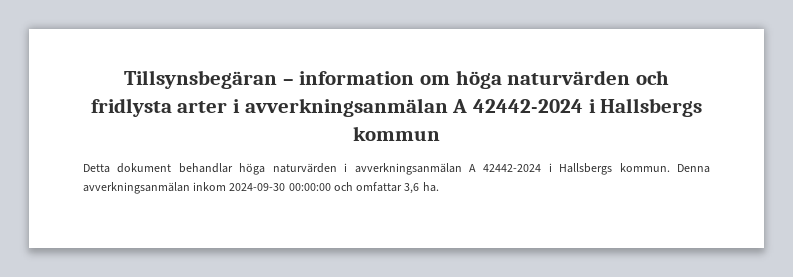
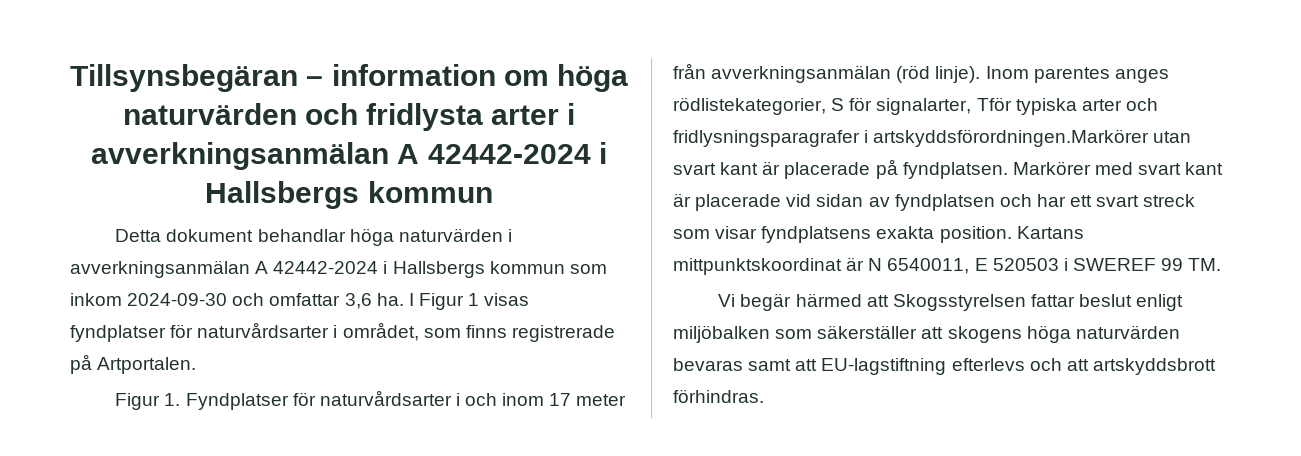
[619,163,710,173] [83,182,190,194] kommun. Denna avverkningsanmälan -> [489,261,607,274] kommun som
[288,183,331,191] 00:00:00 -> (228, 299) none
(439, 187) none -> [408,293,530,310] [70,322,615,342] [70,354,197,374] [115,390,627,410] [673,63,1169,83] [673,97,1158,115] [673,129,1192,147] [673,159,1224,179] [673,193,1196,211] [673,226,1084,243] [673,257,1222,275] [718,293,1184,311] [673,325,1180,343] [673,358,1216,375] [673,389,764,403] I Figur 1 visas fyndplatser för naturvårdsarter i området, som finns registrerade på Artportalen. // Figur 1. Fyndplatser för naturvårdsarter i och inom 17 meter från avverkningsanmälan (röd linje). Inom parentes anges rödlistekategorier, S för signalarter, Tför typiska arter och fridlysningsparagrafer i artskyddsförordningen.Markörer utan svart kant är placerade på fyndplatsen. Markörer med svart kant är placerade vid sidan av fyndplatsen och har ett svart streck som visar fyndplatsens exakta position. Kartans mittpunktskoordinat är N 6540011, E 520503 i SWEREF 99 TM. // Vi begär härmed att Skogsstyrelsen fattar beslut enligt miljöbalken som säkerställer att skogens höga naturvärden bevaras samt att EU-lagstiftning efterlevs och att artskyddsbrott förhindras.

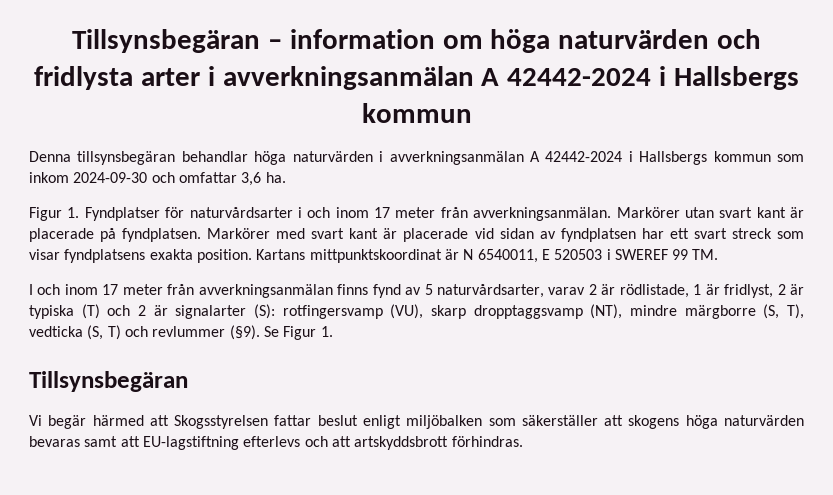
[115,229,254,242] Detta dokument -> [29,151,176,165] Denna tillsynsbegäran
[408,293,530,310] [70,322,615,342] [70,354,197,374] I Figur 1 visas fyndplatser för naturvårdsarter i området, som finns registrerade på Artportalen. -> (286, 177) none
[711,65,1169,83] [673,97,1158,115] [673,129,1150,147] avverkningsanmälan (röd linje). Inom parentes anges rödlistekategorier, S för signalarter, Tför typiska arter och fridlysningsparagrafer i artskyddsförordningen.Markörer -> [473,207,680,221] avverkningsanmälan. Markörer
[999,194,1032,207] och -> (636, 235) none
(1222, 264) none -> [29,284,805,298] [29,304,804,319] [29,325,333,340] [29,371,188,392] // I och inom 17 meter från avverkningsanmälan finns fynd av 5 naturvårdsarter, varav 2 är rödlistade, 1 är fridlyst, 2 är typiska (T) och 2 är signalarter (S): rotfingersvamp (VU), skarp dropptaggsvamp (NT), mindre märgborre (S, T), vedticka (S, T) och revlummer (§9). Se Figur 1. // Tillsynsbegäran

